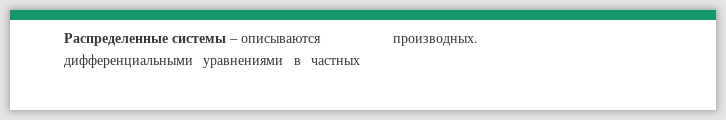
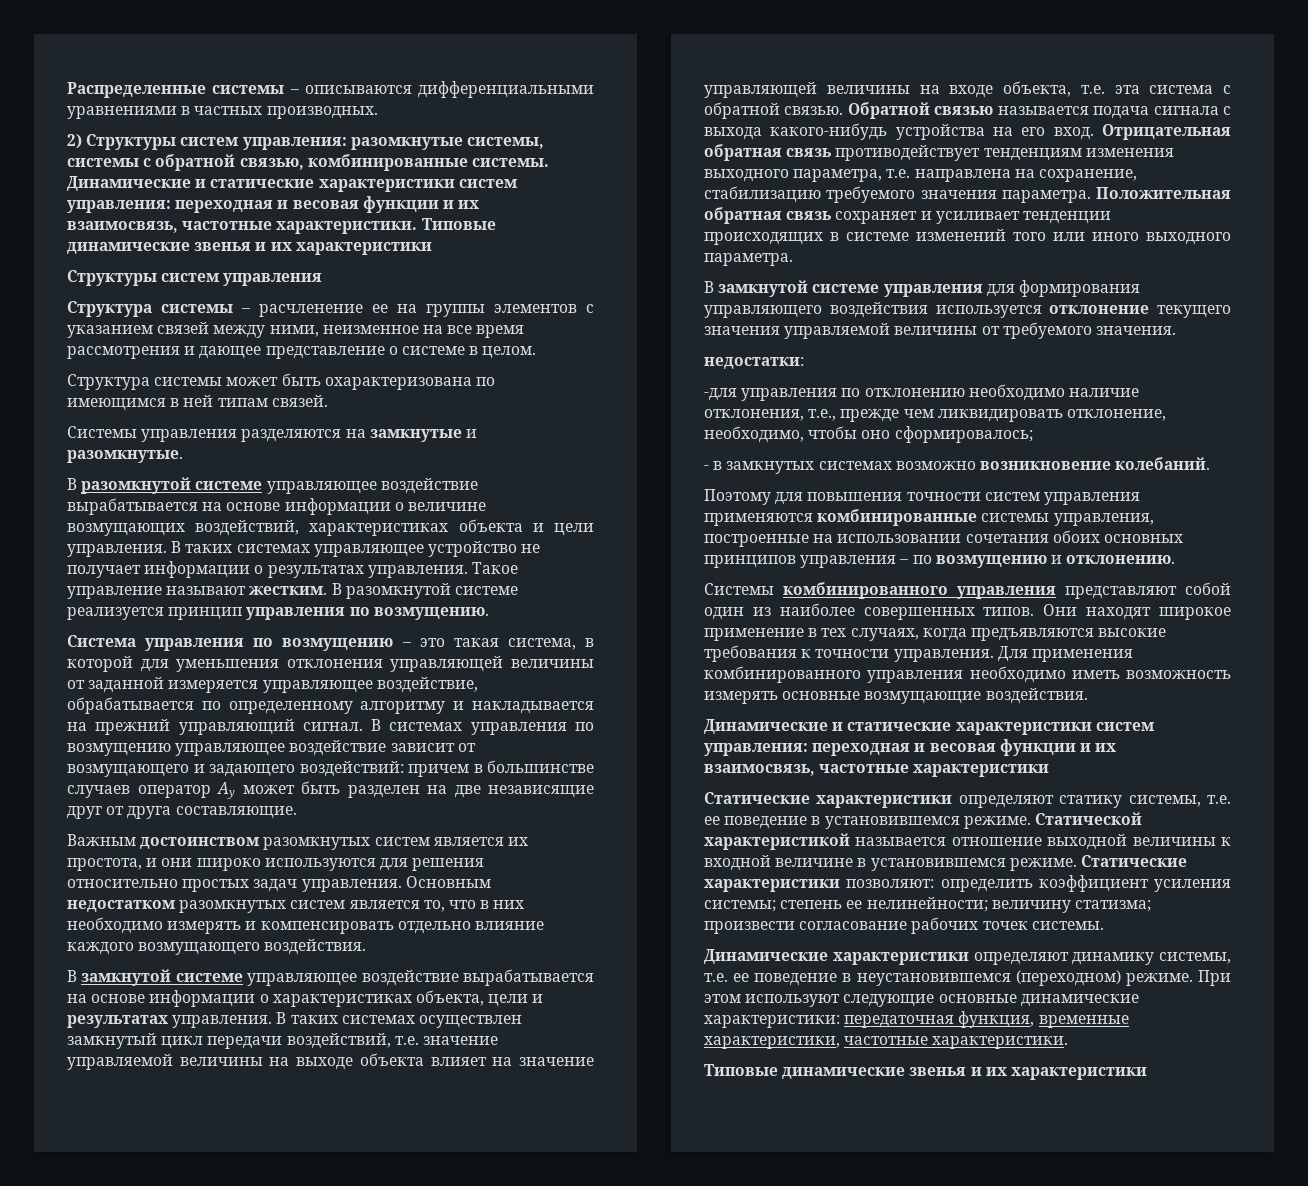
(478, 41) none -> [67,134,544,150] [67,154,549,171] [67,176,518,192] [67,196,480,213] [67,218,496,234] [67,242,432,255] [67,270,323,286] [67,301,594,317] [67,322,525,338] [67,346,537,359] [67,373,495,390] [67,395,328,411] [67,426,477,442] [67,450,183,463] [67,477,478,494] [67,498,486,515] [67,519,594,536] [67,541,541,557] [67,561,518,578] [67,583,518,599] [67,607,489,620] [67,635,594,651] [67,656,594,672] [67,677,478,693] [67,697,594,714] [67,719,594,735] [67,740,476,756] [67,760,594,777] [67,781,594,799] [67,806,297,819] [67,834,528,850] [67,858,485,871] [67,876,491,892] [67,900,525,913] [67,917,544,934] [67,939,367,955] [67,969,595,986] [67,990,544,1007] [67,1012,522,1028] [67,1033,498,1049] [67,1053,594,1070] [704,81,1231,98] [704,102,1231,119] [704,123,1231,140] [704,144,1174,161] [704,169,1137,182] [704,186,1231,203] [704,207,1111,224] [704,229,1231,245] [704,253,793,266] [704,280,1140,297] [704,302,1231,318] [704,322,1176,339] [704,357,804,369] [704,384,1139,401] [704,409,1166,422] [704,426,1033,443] [704,457,1211,474] [704,489,1140,505] [704,509,1154,526] [704,530,1183,547] [704,555,1176,568] [704,582,1231,599] [704,603,1231,620] [704,628,1167,641] [704,645,1133,662] [704,666,1231,683] [704,688,1088,704] [704,719,1155,735] [704,739,1117,756] [704,764,1050,777] [704,792,1231,808] [704,812,1142,829] [704,833,1231,850] [704,855,1187,871] [704,875,1231,892] [704,897,1151,913] [704,917,1104,934] [704,949,1231,965] [704,970,1231,986] [704,994,1139,1007] [704,1011,1129,1028] [704,1036,1069,1049] [704,1064,1147,1080] // 2) Структуры систем управления: разомкнутые системы, системы с обратной связью, комбинированные системы. Динамические и статические характеристики систем управления: переходная и весовая функции и их взаимосвязь, частотные характеристики. Типовые динамические звенья и их характеристики // Структуры систем управления // Структура системы – расчленение ее на группы элементов с указанием связей между ними, неизменное на все время рассмотрения и дающее представление о системе в целом. // Структура системы может быть охарактеризована по имеющимся в ней типам связей. // Системы управления разделяются на замкнутые и разомкнутые. // В разомкнутой системе управляющее воздействие вырабатывается на основе информации о величине возмущающих воздействий, характеристиках объекта и цели управления. В таких системах управляющее устройство не получает информации о результатах управления. Такое управление называют жестким. В разомкнутой системе реализуется принцип управления по возмущению. // Система управления по возмущению – это такая система, в которой для уменьшения отклонения управляющей величины от заданной измеряется управляющее воздействие, обрабатывается по определенному алгоритму и накладывается на прежний управляющий сигнал. В системах управления по возмущению управляющее воздействие зависит от возмущающего и задающего воздействий: причем в большинстве случаев оператор Ау может быть разделен на две независящие друг от друга составляющие. // Важным достоинством разомкнутых систем является их простота, и они широко используются для решения относительно простых задач управления. Основным недостатком разомкнутых систем является то, что в них необходимо измерять и компенсировать отдельно влияние каждого возмущающего воздействия. // В замкнутой системе управляющее воздействие вырабатывается на основе информации о характеристиках объекта, цели и результатах управления. В таких системах осуществлен замкнутый цикл передачи воздействий, т.е. значение управляемой величины на выходе объекта влияет на значение управляющей величины на входе объекта, т.е. эта система с обратной связью. Обратной связью называется подача сигнала с выхода какого-нибудь устройства на его вход. Отрицательная обратная связь противодействует тенденциям изменения выходного параметра, т.е. направлена на сохранение, стабилизацию требуемого значения параметра. Положительная обратная связь сохраняет и усиливает тенденции происходящих в системе изменений того или иного выходного параметра. // В замкнутой системе управления для формирования управляющего воздействия используется отклонение текущего значения управляемой величины от требуемого значения. // недостатки: // -для управления по отклонению необходимо наличие отклонения, т.е., прежде чем ликвидировать отклонение, необходимо, чтобы оно сформировалось; // - в замкнутых системах возможно возникновение колебаний. // Поэтому для повышения точности систем управления применяются комбинированные системы управления, построенные на использовании сочетания обоих основных принципов управления – по возмущению и отклонению. // Системы комбинированного управления представляют собой один из наиболее совершенных типов. Они находят широкое применение в тех случаях, когда предъявляются высокие требования к точности управления. Для применения комбинированного управления необходимо иметь возможность измерять основные возмущающие воздействия. // Динамические и статические характеристики систем управления: переходная и весовая функции и их взаимосвязь, частотные характеристики // Статические характеристики определяют статику системы, т.е. ее поведение в установившемся режиме. Статической характеристикой называется отношение выходной величины к входной величине в установившемся режиме. Статические характеристики позволяют: определить коэффициент усиления системы; степень ее нелинейности; величину статизма; произвести согласование рабочих точек системы. // Динамические характеристики определяют динамику системы, т.е. ее поведение в неустановившемся (переходном) режиме. При этом используют следующие основные динамические характеристики: передаточная функция, временные характеристики, частотные характеристики. // Типовые динамические звенья и их характеристики

